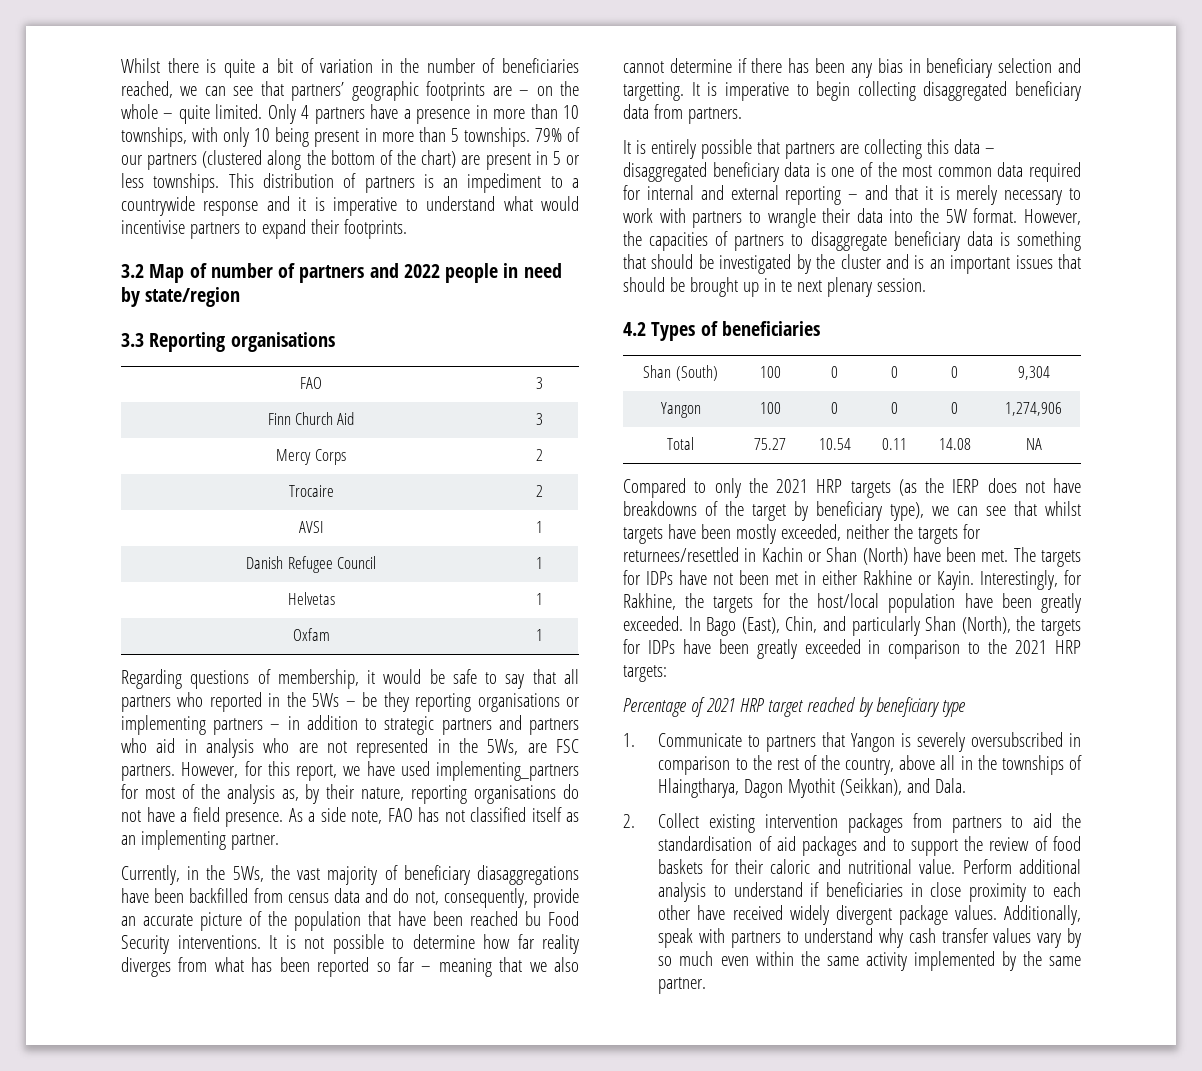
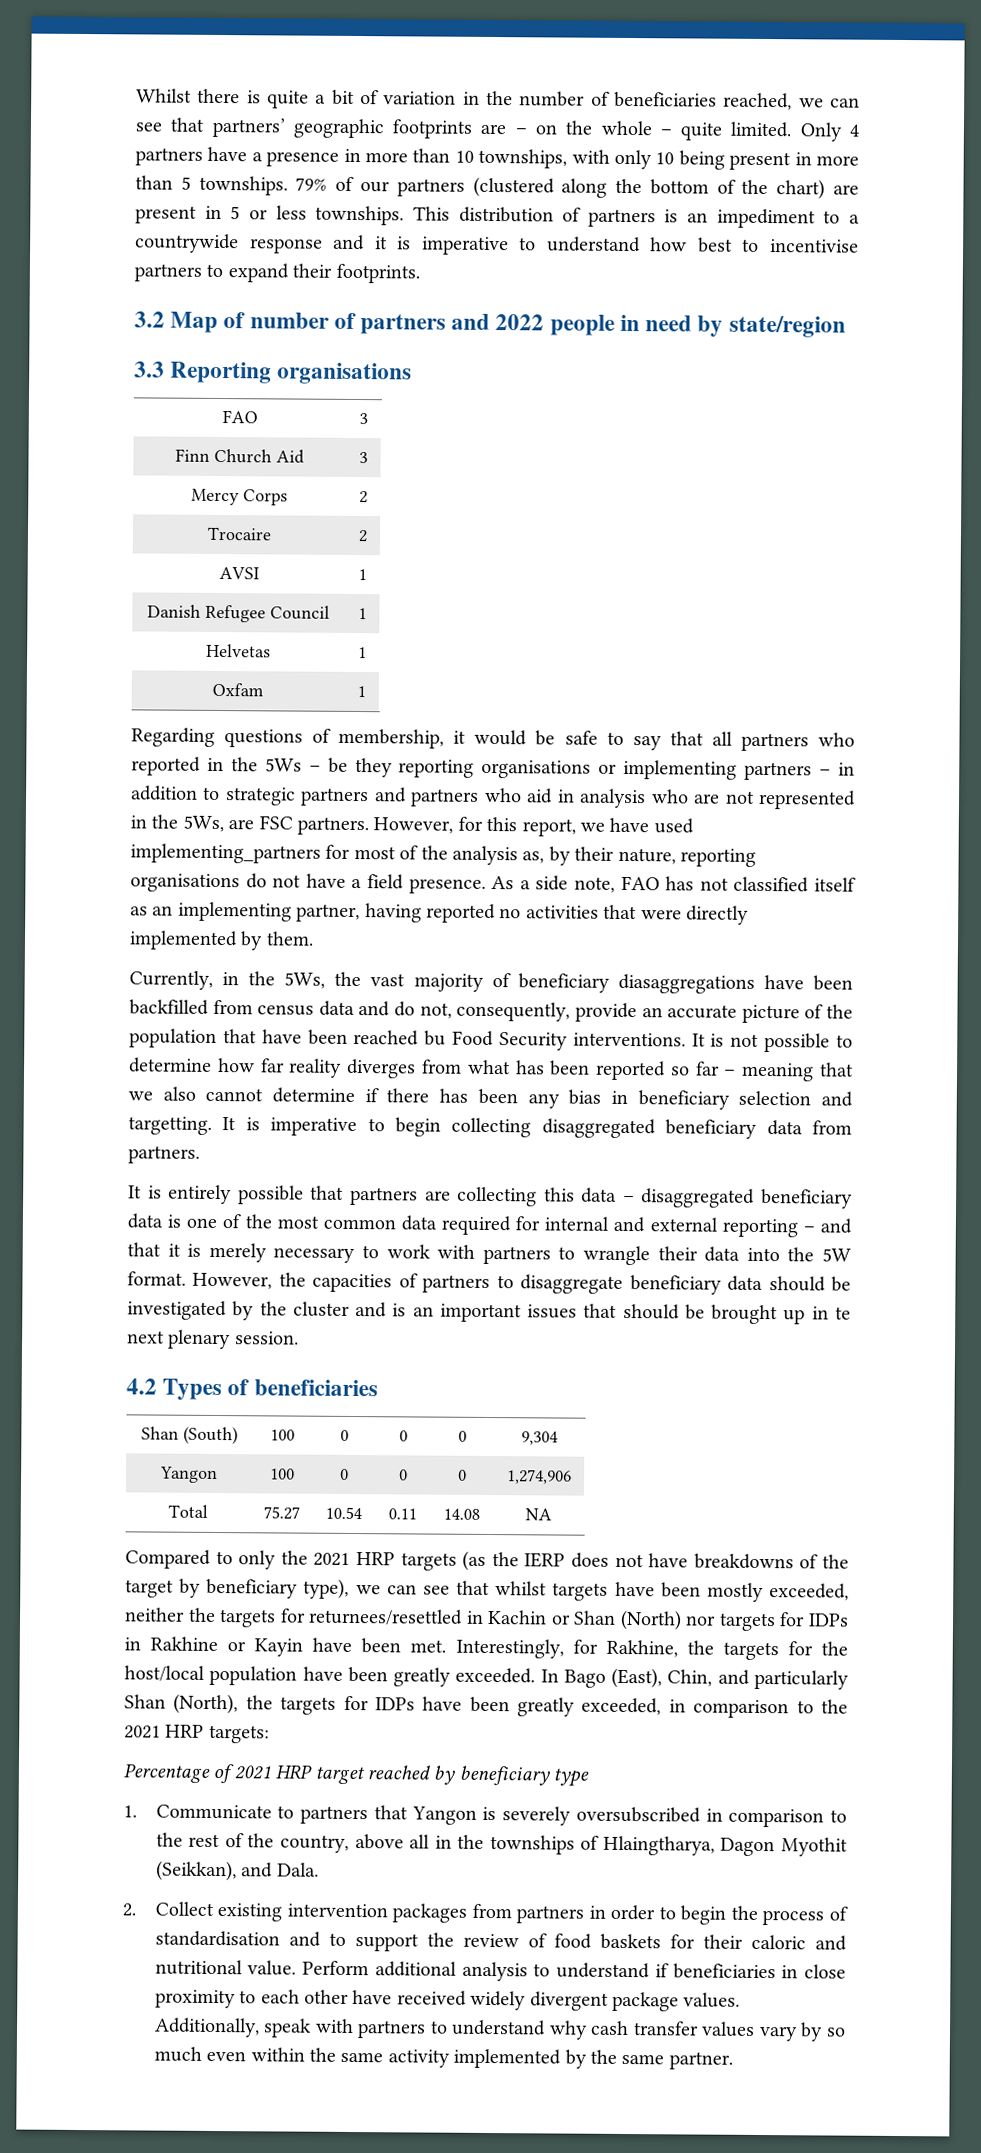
[503,196,580,211] what would -> [650,237,760,253] how best to
[230,833,279,850] partner. -> [296,903,749,925] [129,930,314,951] partner, having reported no activities that were directly implemented by them.
[999,231,1081,251] [623,254,646,269] is something that -> (764, 1283) none
[912,547,1081,567] [623,570,975,590] have been met. The targets for IDPs have not been met in either Rakhine or Kayin. -> [685,1612,850,1632] [124,1636,447,1657] nor targets for IDPs in Rakhine or Kayin have been met.
[804,639,861,654] exceeded -> [581,1697,662,1716] exceeded,
[1011,813,1081,828] [658,836,858,856] to aid the standardisation of aid packages -> [588,1904,848,1926] [154,1930,280,1947] in order to begin the process of standardisation

